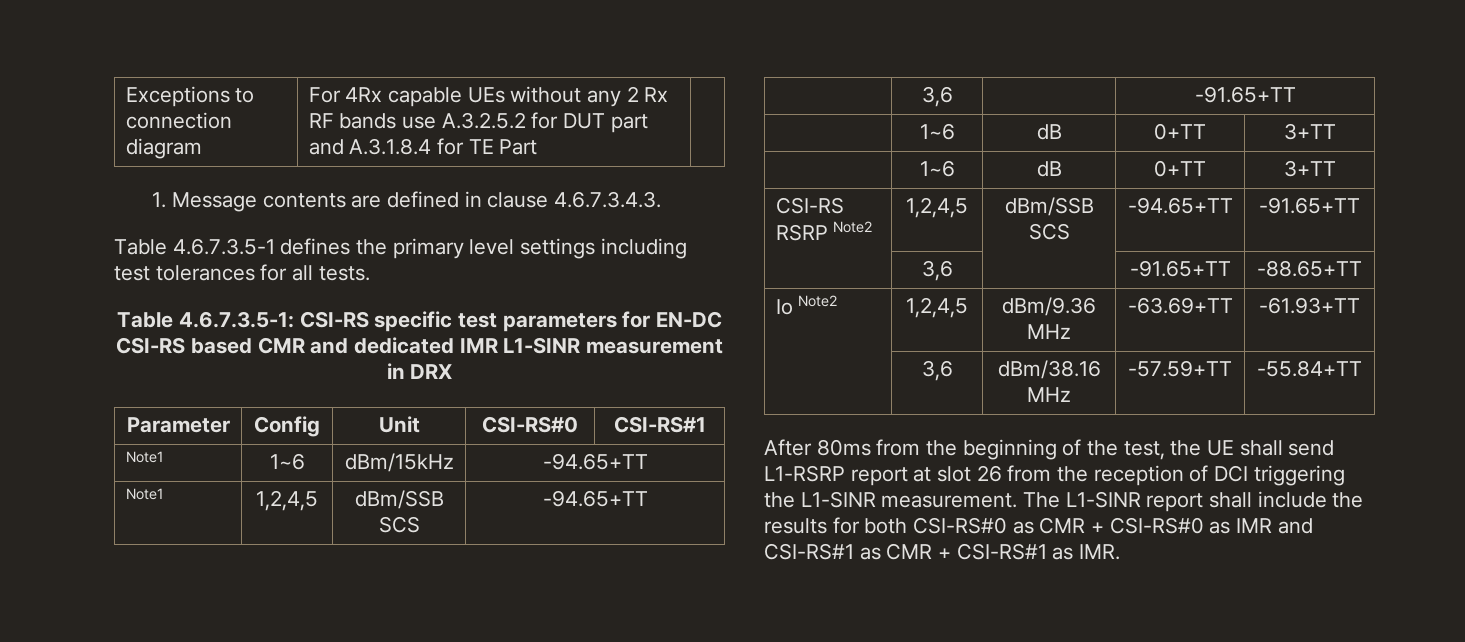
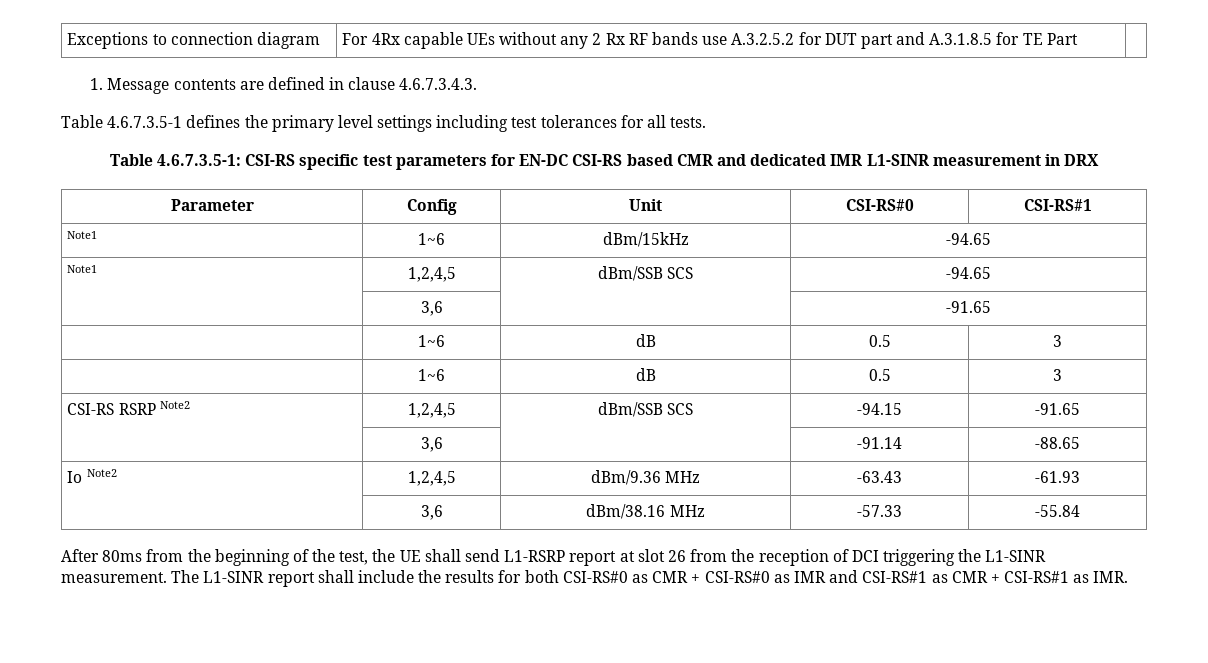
[349,138,432,155] A.3.1.8.4 -> [929,33,993,45] A.3.1.8.5
[542,453,648,470] -94.65+TT -> [946,233,991,245] -94.65
[542,490,648,507] [921,86,953,107] [1194,86,1296,103] [919,123,955,140] [1036,124,1062,140] [1154,123,1206,140] [1283,123,1336,140] [919,160,955,177] [1036,161,1062,177] [1154,160,1206,177] [1283,160,1336,177] -94.65+TT // | 3,6 | | -91.65+TT // | 1~6 | dB | 0+TT | 3+TT // | 1~6 | dB | 0+TT | 3+TT -> [946,267,991,279] [420,301,443,316] [946,301,991,313] [418,335,445,347] [635,334,656,347] [868,335,891,347] [1053,335,1062,347] [418,369,445,381] [635,368,656,381] [868,369,891,381] [1053,369,1062,381] -94.65 // | 3,6 | | -91.65 // | 1~6 | dB | 0.5 | 3 // | 1~6 | dB | 0.5 | 3
[1127,197,1233,214] [1259,197,1360,214] [921,260,953,281] [1129,260,1231,277] [1257,260,1362,277] -94.65+TT | -91.65+TT // | 3,6 | | -91.65+TT | -88.65+TT -> [857,403,902,415] [1035,403,1080,415] [420,437,443,452] [857,437,902,449] [1035,437,1080,449] -94.15 | -91.65 // | 3,6 | | -91.14 | -88.65
[1127,297,1233,314] [1259,297,1360,314] -63.69+TT | -61.93+TT -> [857,471,902,483] [1035,471,1080,483] -63.43 | -61.93
[1128,360,1232,377] [1257,360,1362,377] -57.59+TT | -55.84+TT -> [857,505,902,517] [1035,505,1080,517] -57.33 | -55.84

